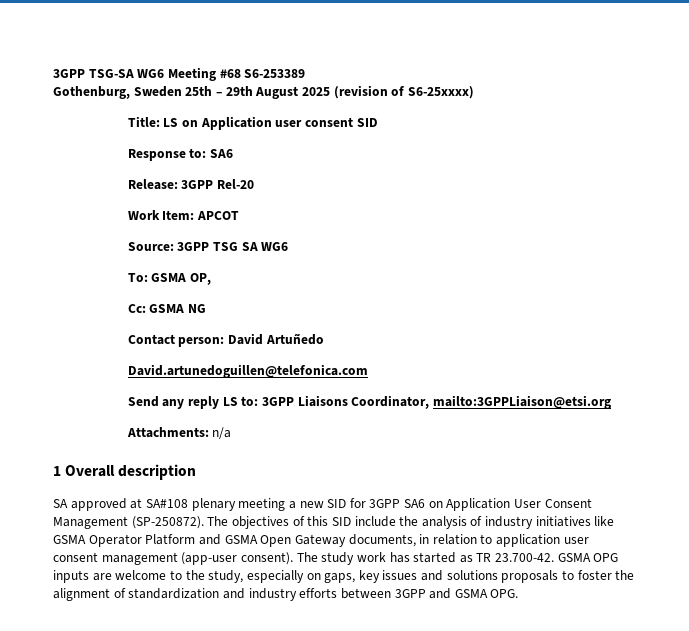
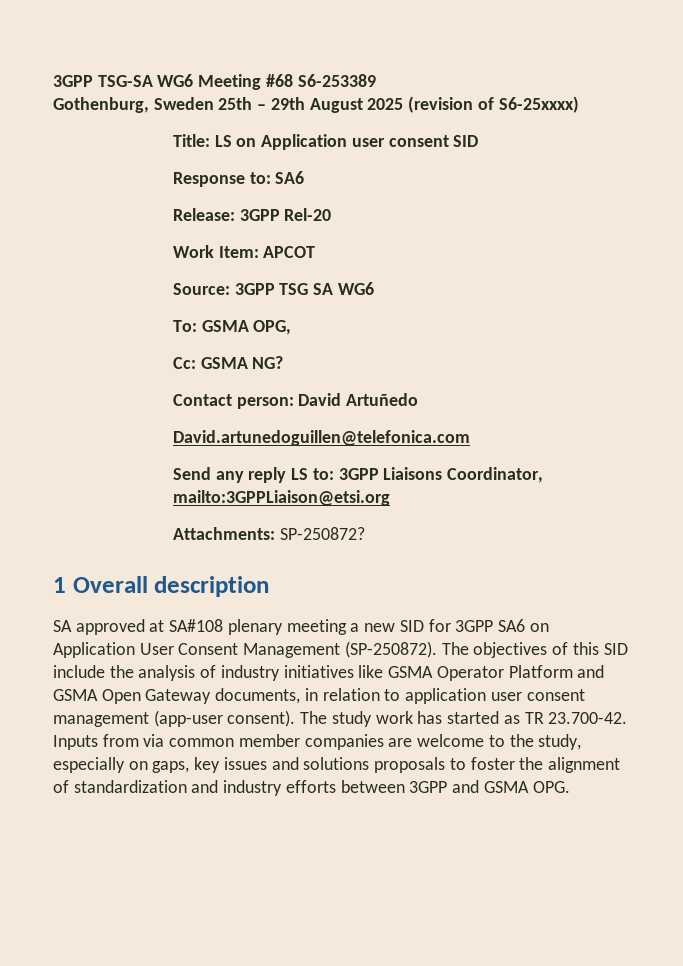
[190,273,212,285] OP, -> [253,320,292,335] OPG,
[188,304,207,313] NG -> [252,356,284,369] NG?
[212,427,232,439] n/a -> [279,527,365,540] SP-250872?
[557,553,619,562] [53,570,89,583] GSMA OPG inputs -> [53,734,384,750] Inputs from via common member companies

